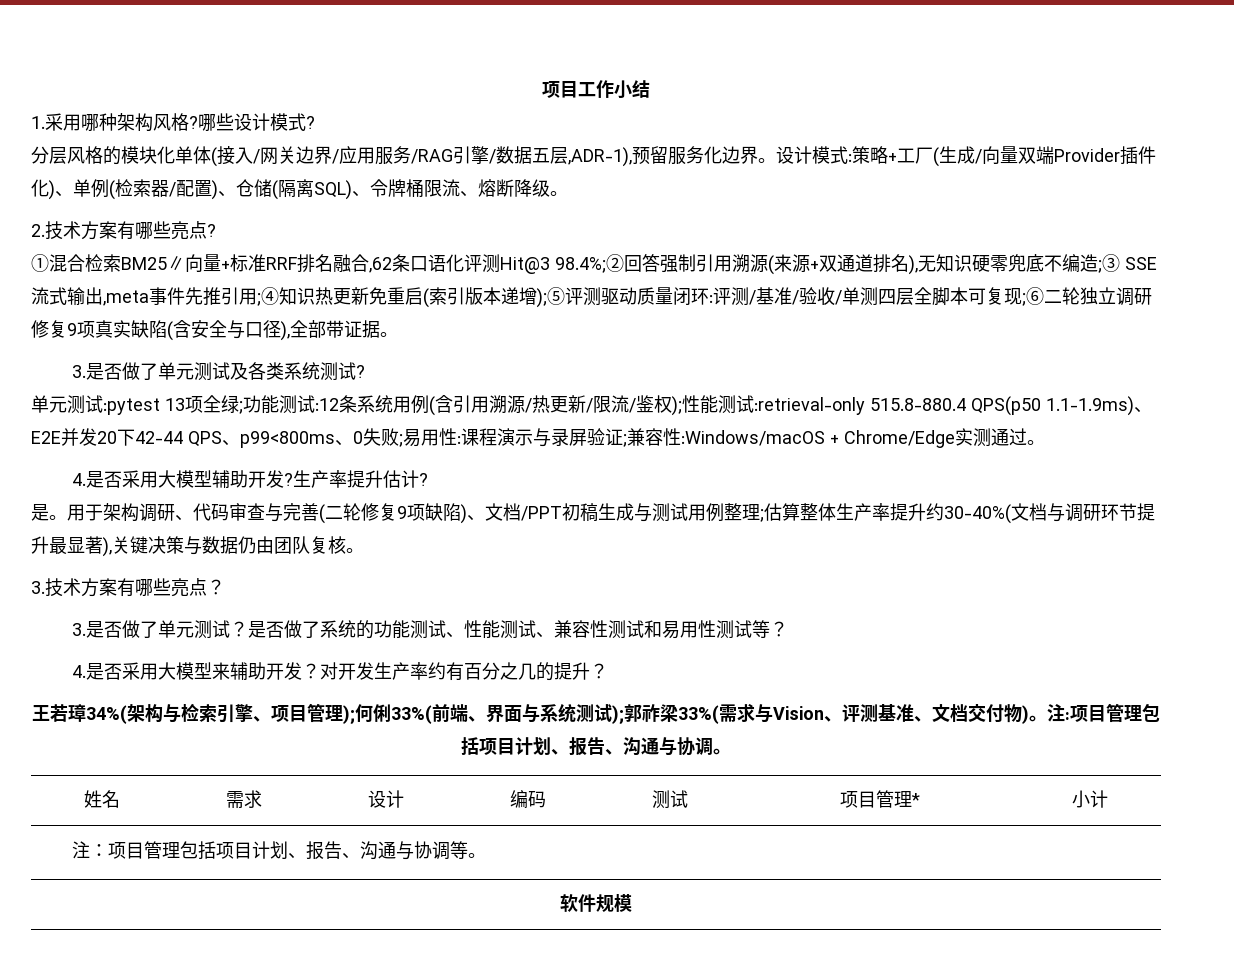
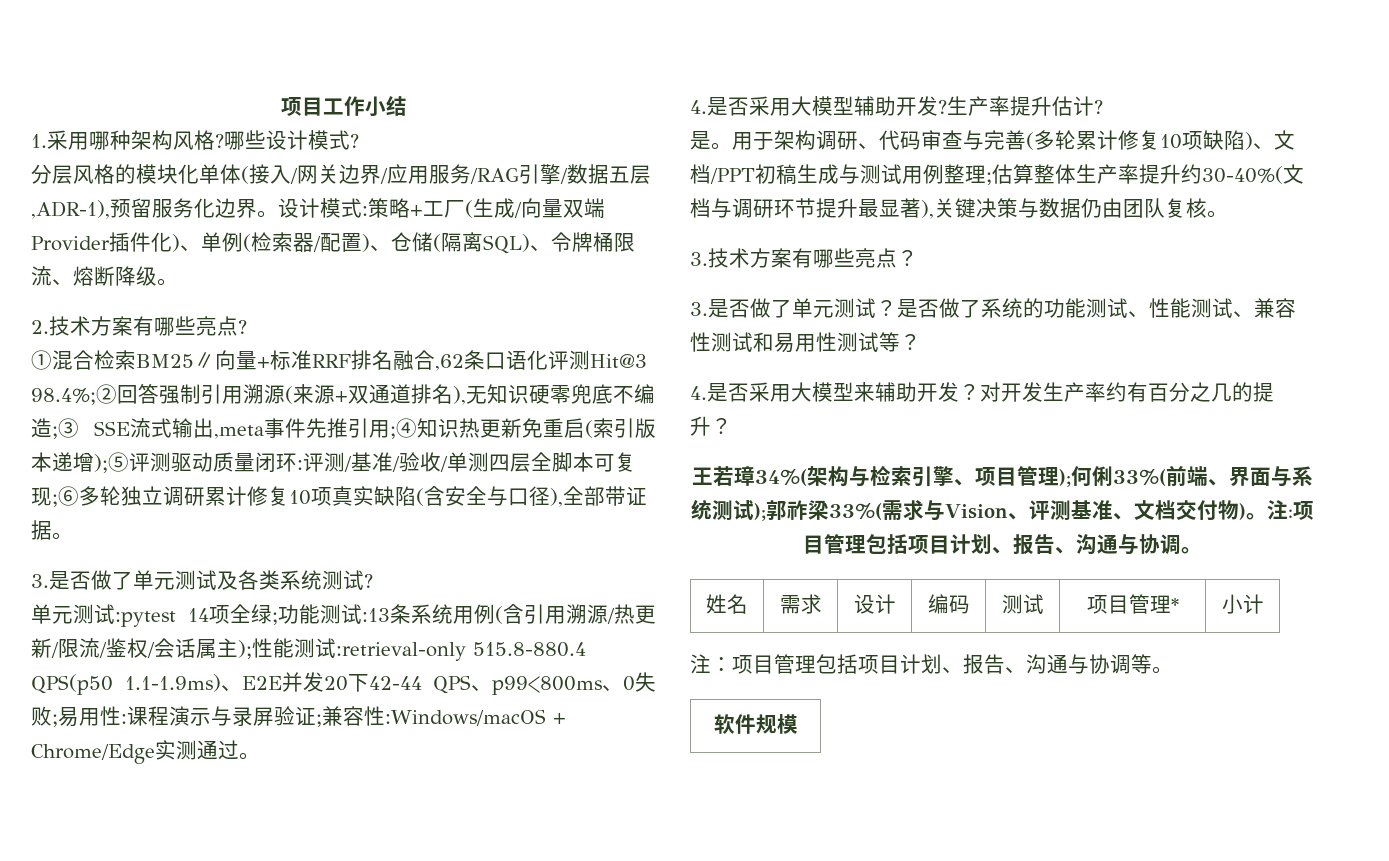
[1044,290,1062,303] 二 -> [79,486,100,506] 多
[31,320,77,338] 修复9 -> [205,486,311,506] 累计修复10
[165,398,185,411] 13 -> [188,608,209,622] 14
[315,398,339,411] :12 -> [362,608,390,622] :13
(672, 404) none -> [147,638,238,659] /会话属主
[325,503,407,521] 二轮修复9 -> [1034,130,1182,150] 多轮累计修复10

